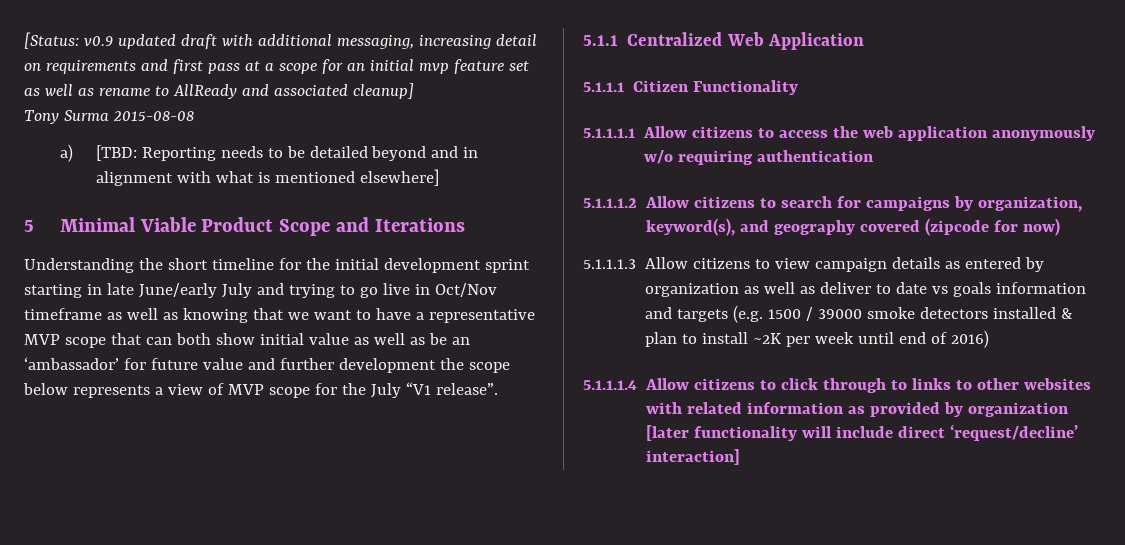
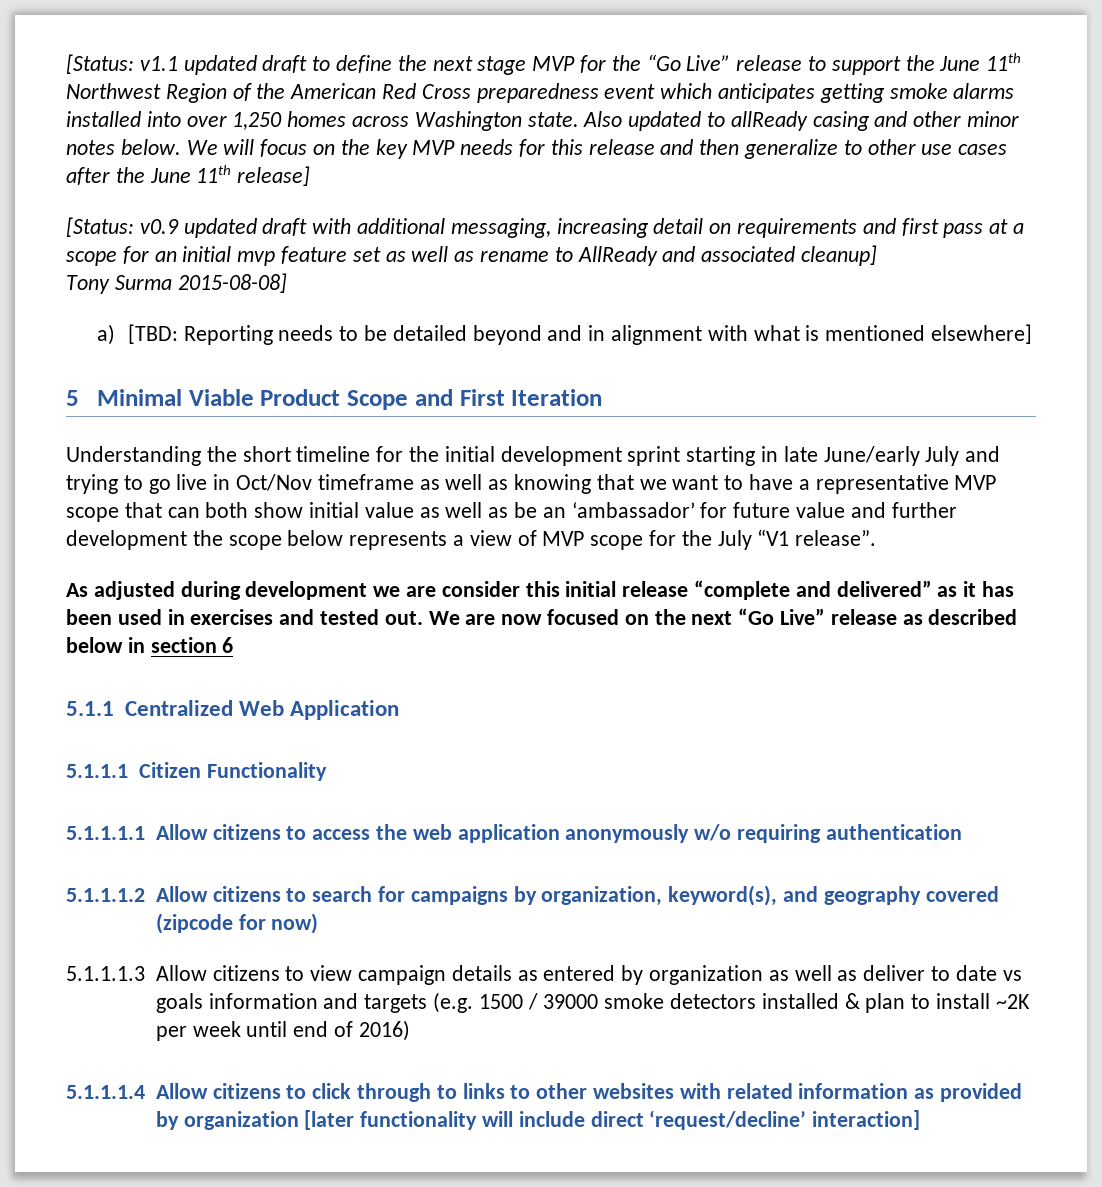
[24,32,79,49] [Status: -> [66,53,1022,75] [66,83,1015,103] [66,111,1020,131] [66,139,1008,159] [66,165,311,186] [66,217,134,237] [Status: v1.1 updated draft to define the next stage MVP for the “Go Live” release to support the June 11th Northwest Region of the American Red Cross preparedness event which anticipates getting smoke alarms installed into over 1,250 homes across Washington state. Also updated to allReady casing and other minor notes below. We will focus on the key MVP needs for this release and then generalize to other use cases after the June 11th release] // [Status:
[112,111,194,122] 2015-08-08 -> [177,273,287,293] 2015-08-08]
[374,218,465,232] Iterations -> [459,389,603,406] First Iteration
(498, 389) none -> [66,580,1015,600] [66,608,1018,625] [66,637,234,653] // As adjusted during development we are consider this initial release “complete and delivered” as it has been used in exercises and tested out. We are now focused on the next “Go Live” release as described below in section 6

